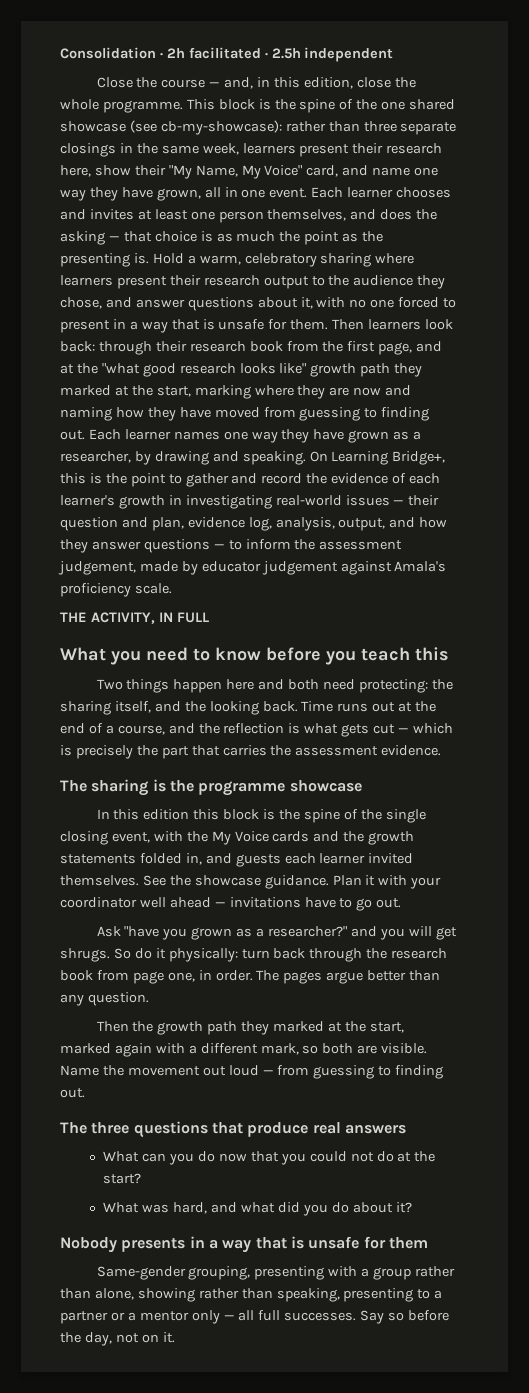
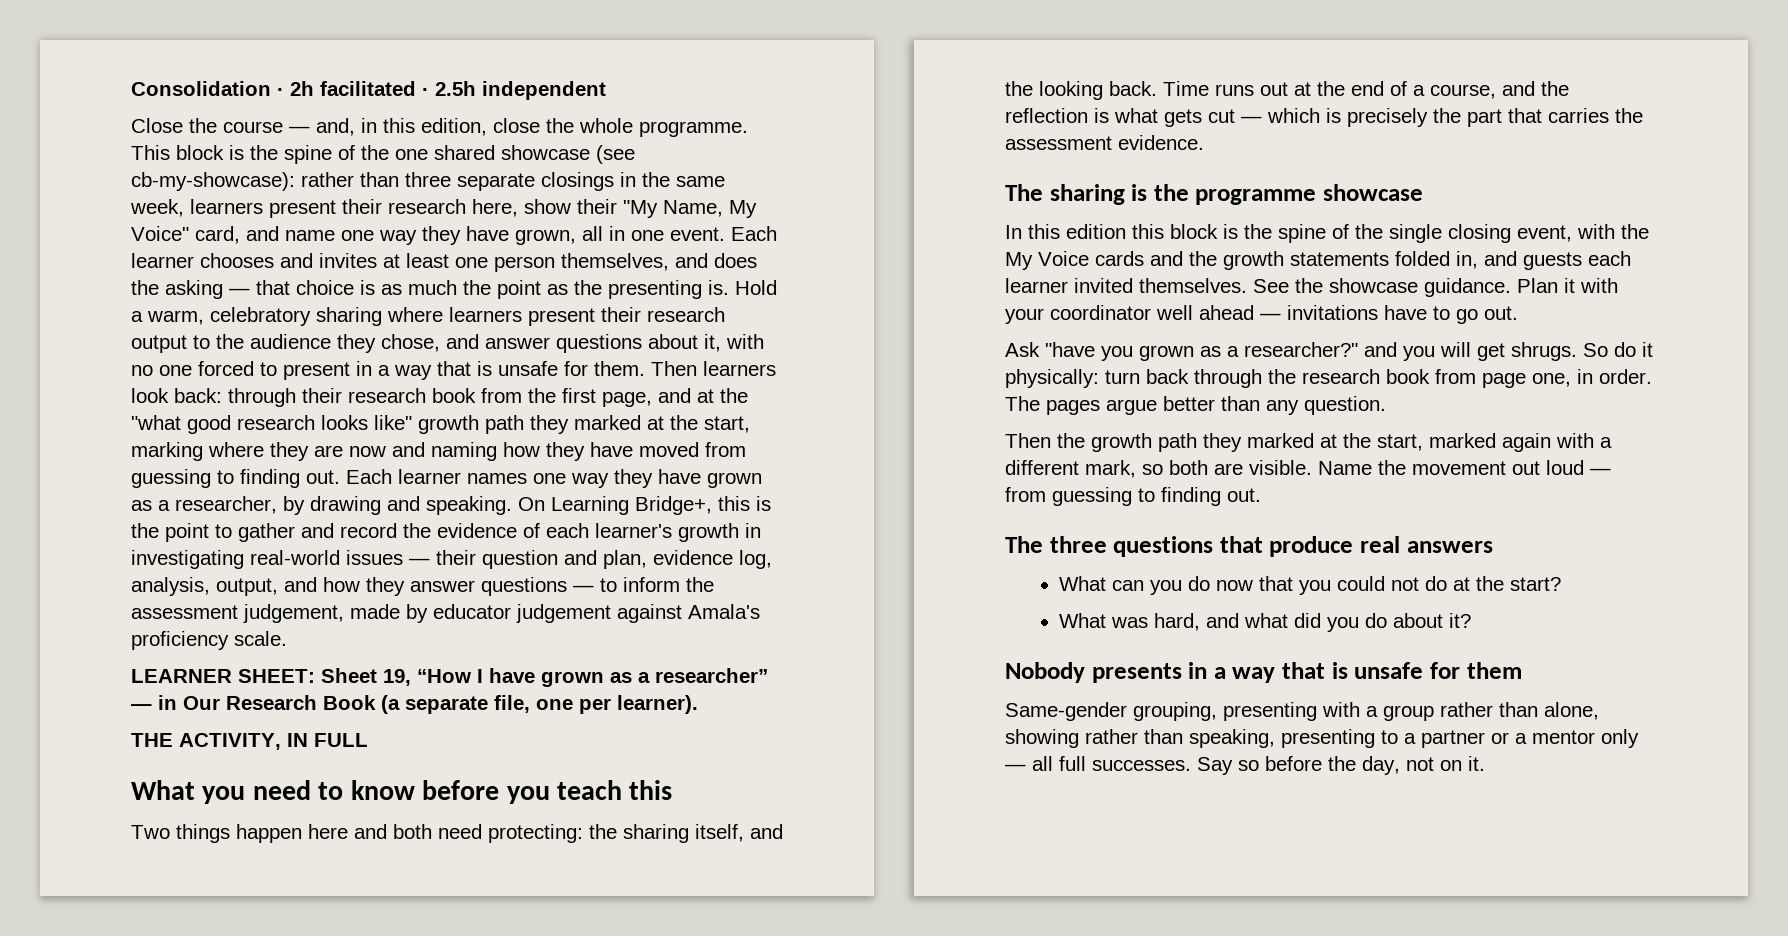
(172, 588) none -> [131,668,768,687] [131,695,698,714] // LEARNER SHEET: Sheet 19, “How I have grown as a researcher” — in Our Research Book (a separate file, one per learner).

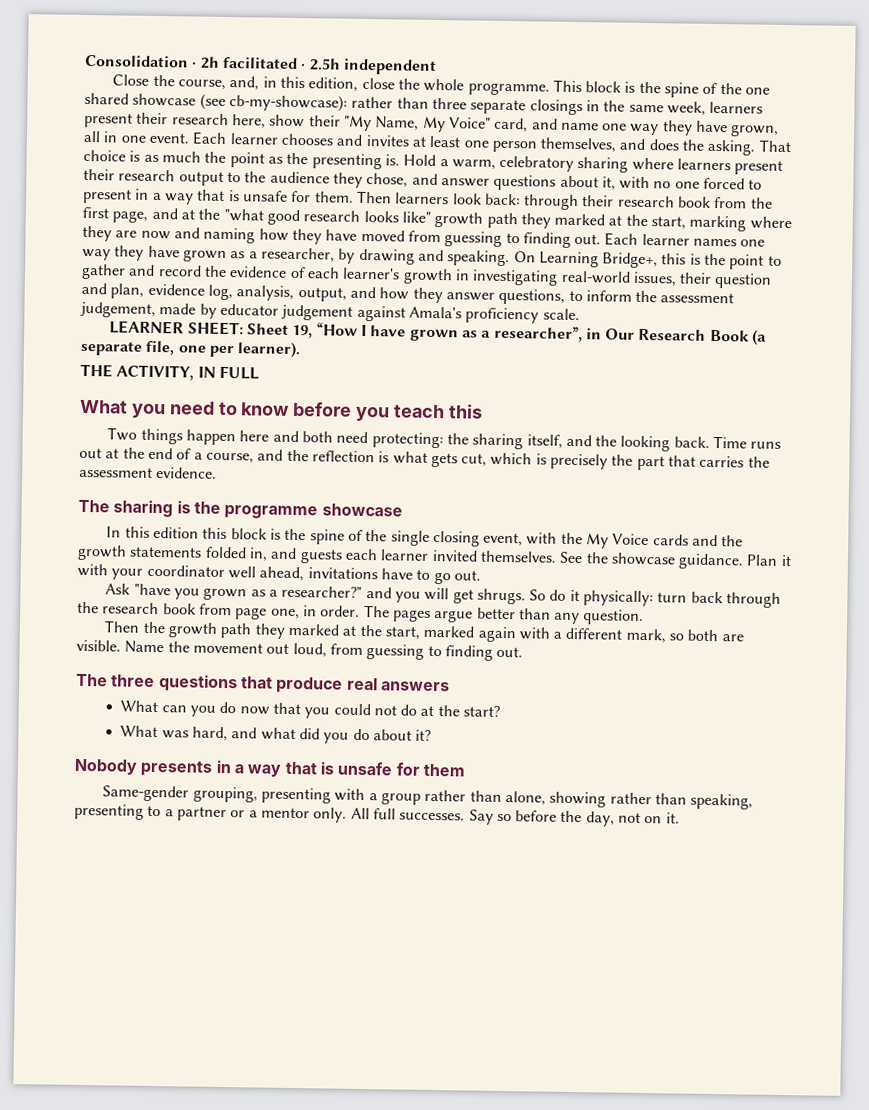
[223,121,310,133] course — -> [177,79,226,90] course,
[165,280,290,299] asking — that -> [707,139,791,156] asking. That
[346,550,430,565] issues — -> [632,271,677,287] issues,
[481,577,594,596] questions — -> [498,288,566,305] questions,
[655,668,768,683] [131,704,152,710] researcher” — -> [493,325,583,343] researcher”,
[1208,109,1262,123] cut — -> [461,453,488,467] cut,
[1199,305,1281,320] ahead — -> [259,566,305,582] ahead,
[1546,460,1611,475] loud — -> [292,642,327,658] loud,
[1601,729,1639,748] [1005,756,1053,771] only — all -> [313,807,370,823] only. All

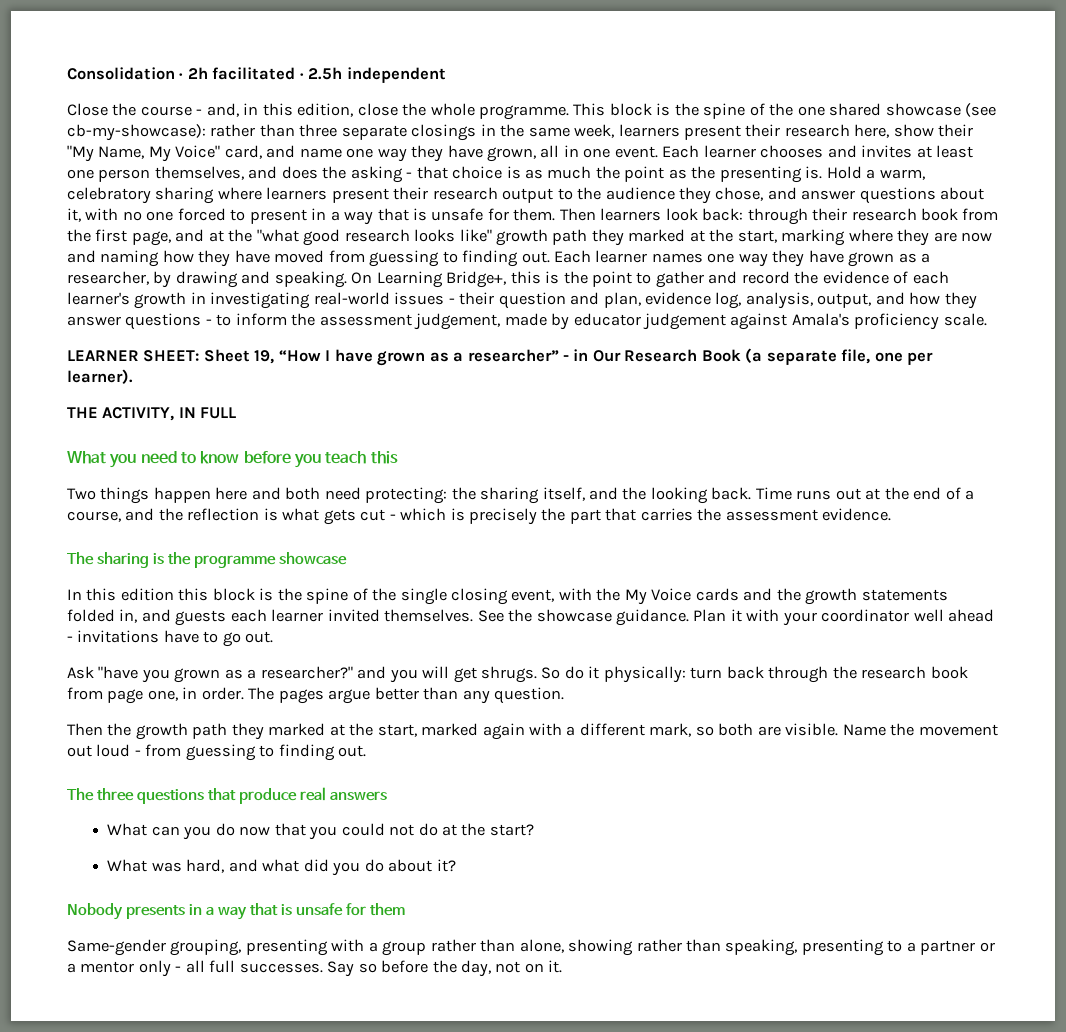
[177,79,226,90] course, -> [140,106,203,116] course -
[707,139,791,156] asking. That -> [350,166,448,183] asking - that
[632,271,677,287] issues, -> [394,292,455,305] issues -
[498,288,566,305] questions, -> [125,313,212,330] questions -
[493,325,583,343] researcher”, -> [467,349,570,362] researcher” -
[461,453,488,467] cut, -> [360,509,396,521] cut -
[259,566,305,582] ahead, -> [948,609,995,622] [67,636,73,642] ahead -
[292,642,327,658] loud, -> [96,744,141,757] loud -
[313,807,370,823] only. All -> [138,960,205,977] only - all

